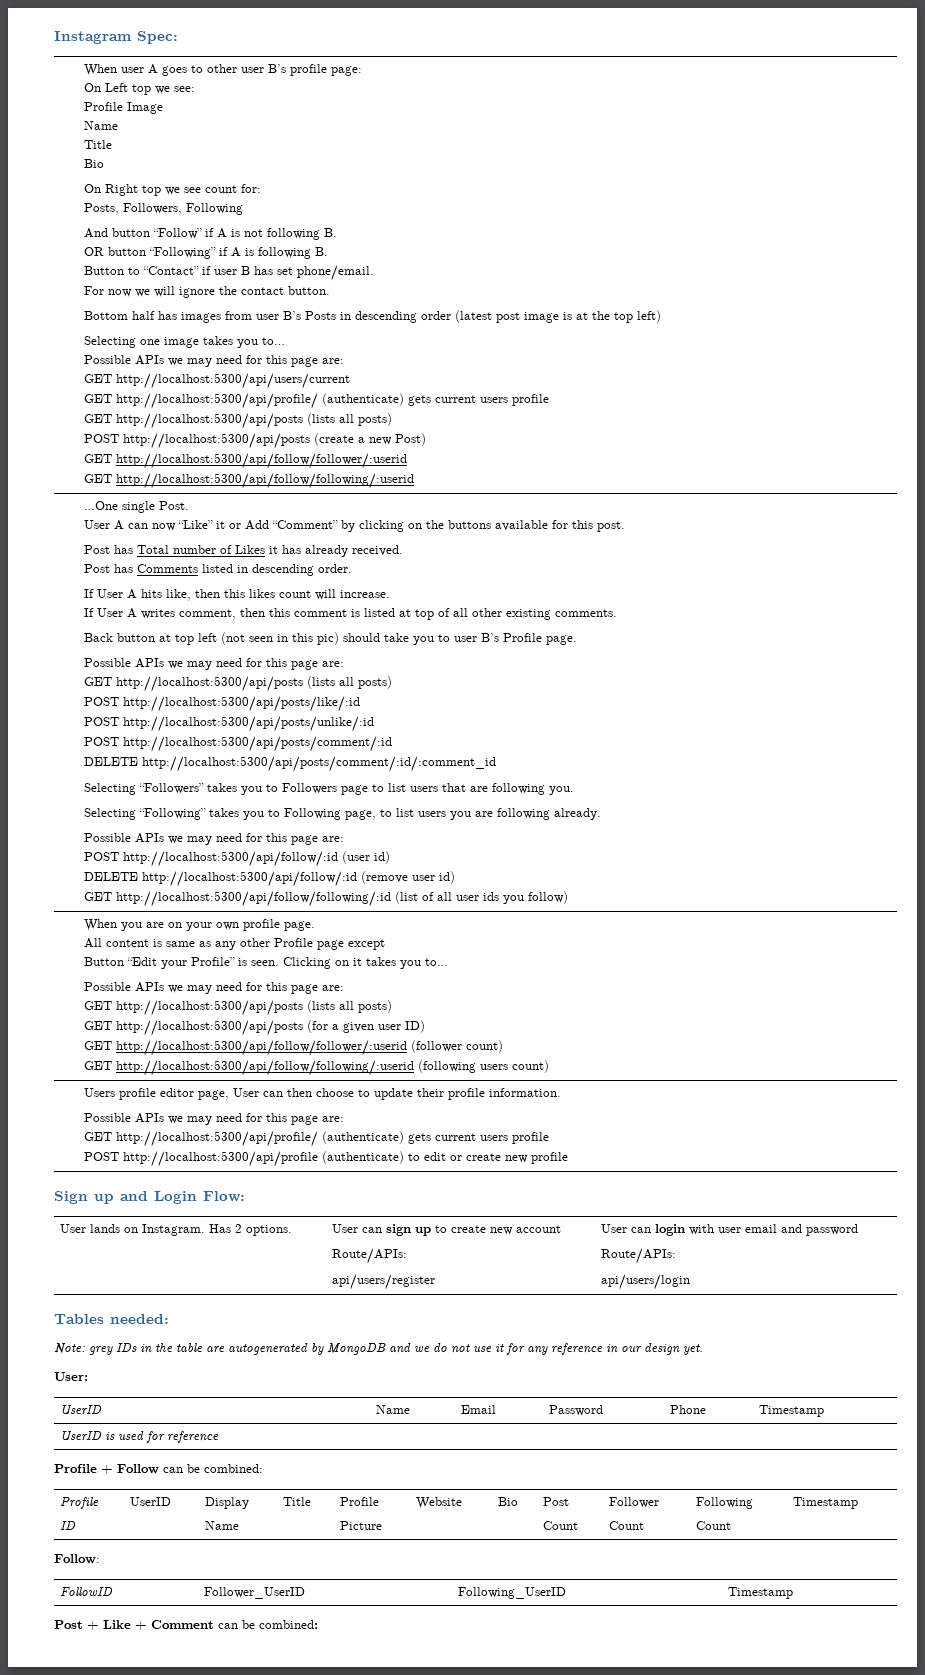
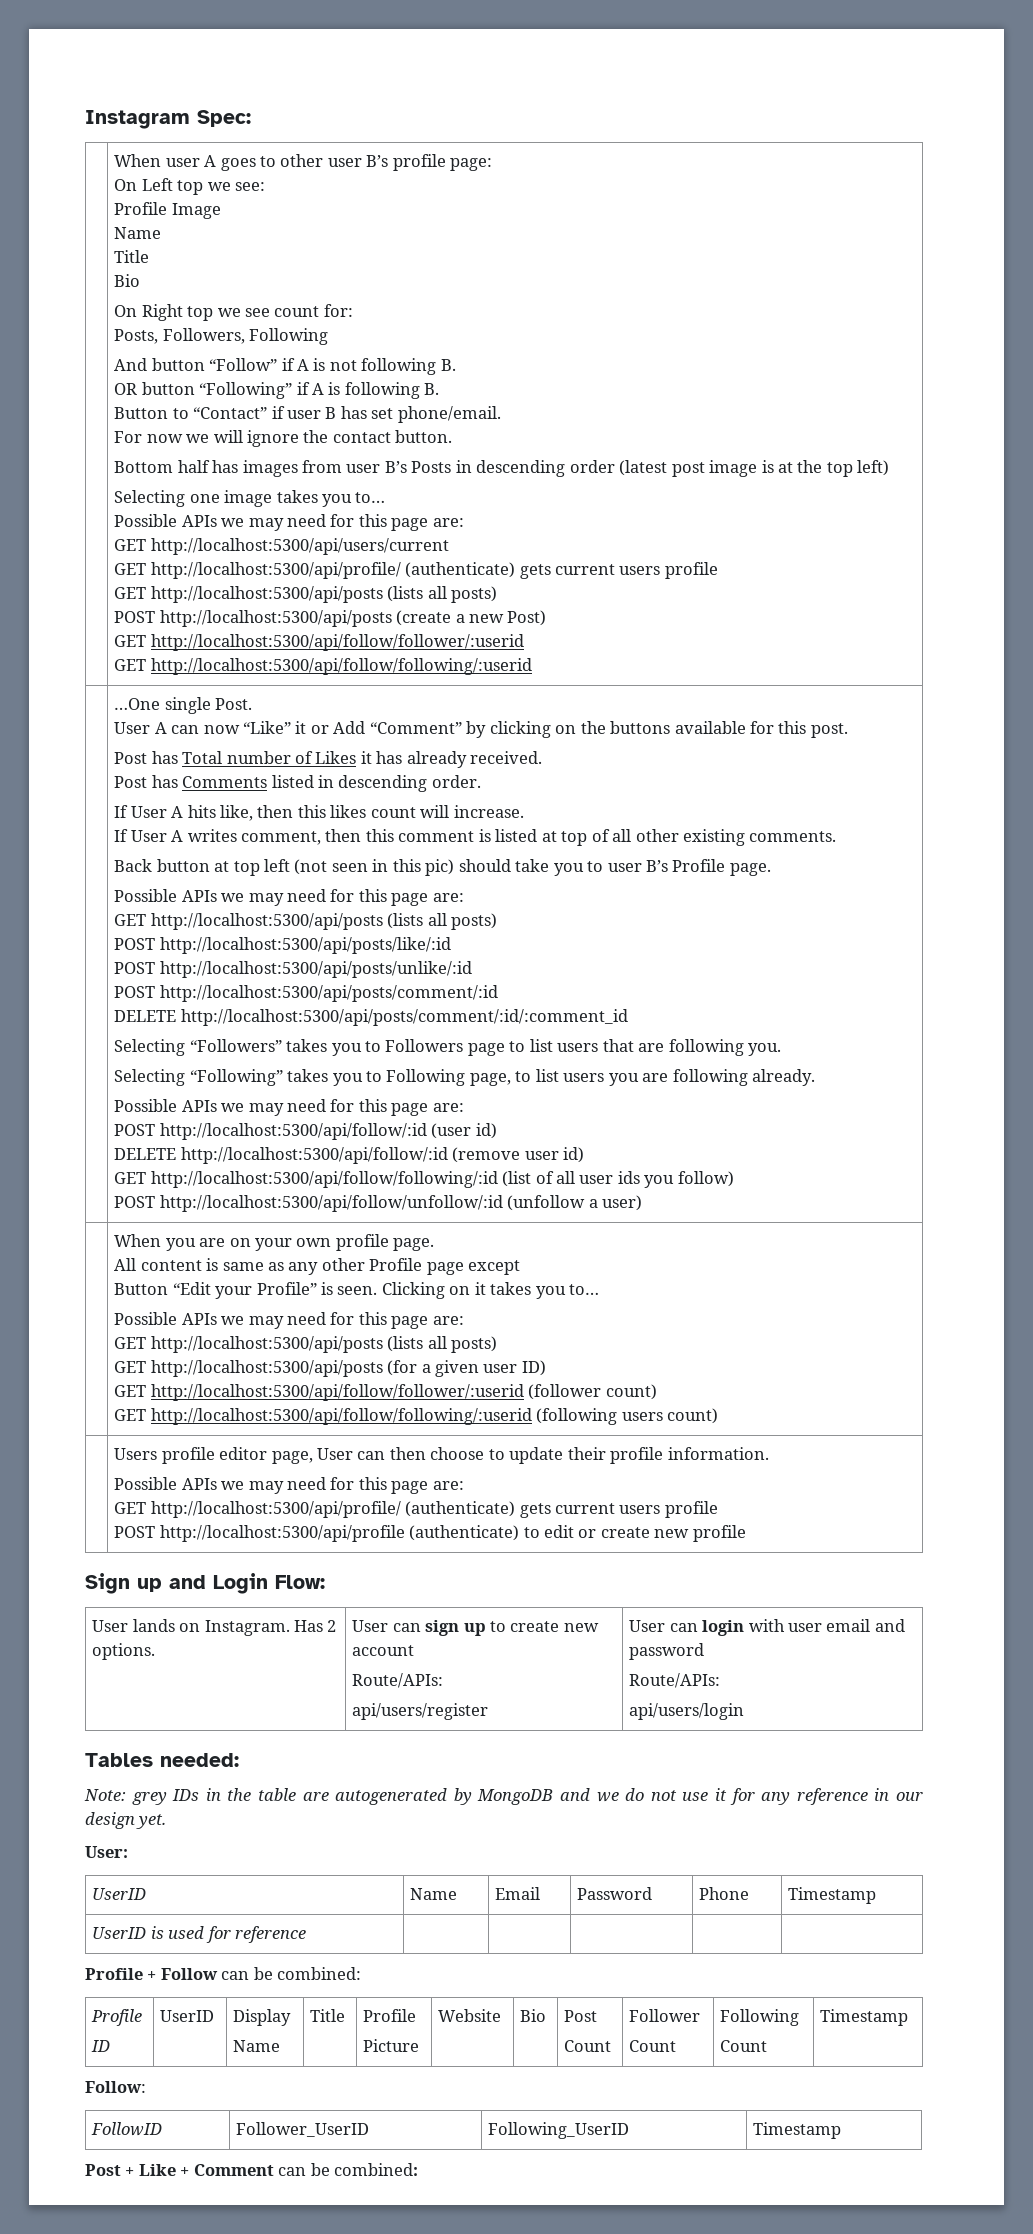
(568, 897) none -> [114,1195,643,1212] // POST http://localhost:5300/api/follow/unfollow/:id (unfollow a user)

